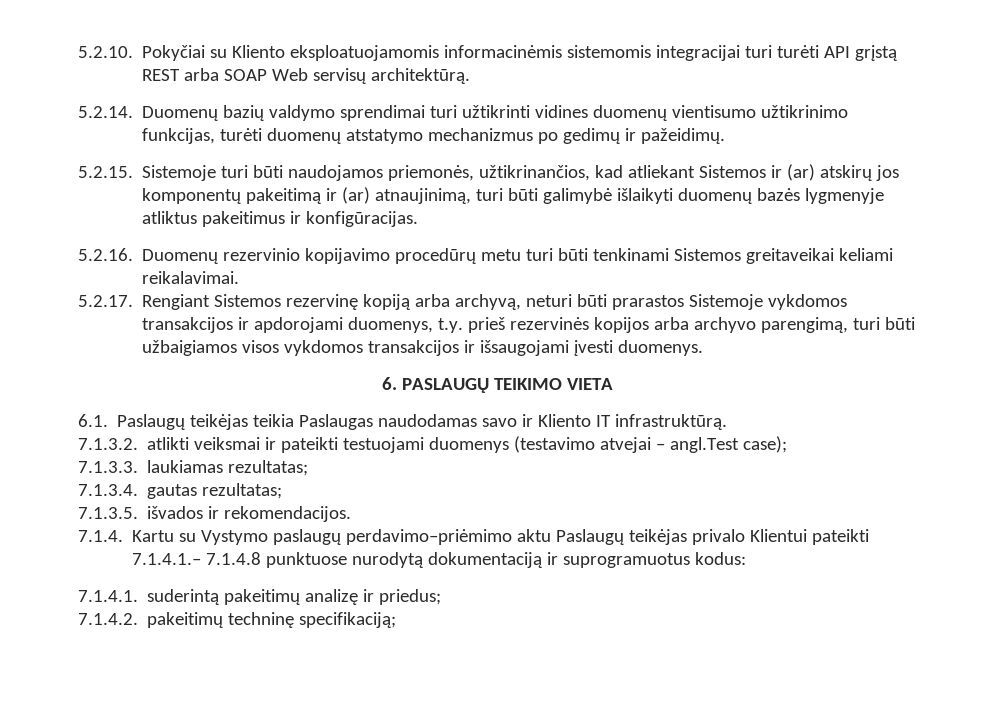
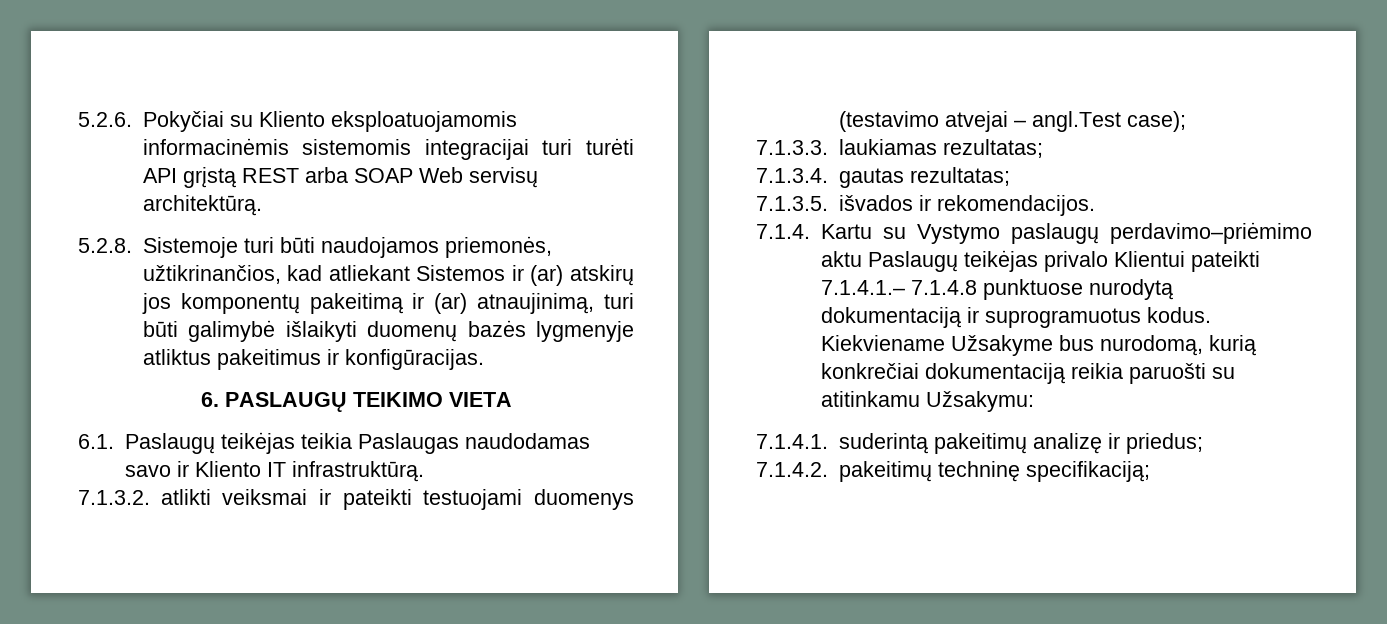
[78,46,133,58] 5.2.10. -> [78,112,132,127] 5.2.6.
[78,105,849,121] [142,128,726,144] [78,166,133,178] 5.2.14. Duomenų bazių valdymo sprendimai turi užtikrinti vidines duomenų vientisumo užtikrinimo funkcijas, turėti duomenų atstatymo mechanizmus po gedimų ir pažeidimų. // 5.2.15. -> [78,238,132,253] 5.2.8.
[78,248,894,264] [142,271,240,284] [78,294,848,310] [142,317,916,333] [142,340,704,356] // 5.2.16. Duomenų rezervinio kopijavimo procedūrų metu turi būti tenkinami Sistemos greitaveikai keliami reikalavimai. // 5.2.17. Rengiant Sistemos rezervinę kopiją arba archyvą, neturi būti prarastos Sistemoje vykdomos transakcijos ir apdorojami duomenys, t.y. prieš rezervinės kopijos arba archyvo parengimą, turi būti užbaigiamos visos vykdomos transakcijos ir išsaugojami įvesti duomenys. -> (484, 359) none
[695,552,747,565] kodus: -> [1146,307,1211,323] [820,335,1256,356] [820,363,1235,384] [820,391,1034,412] kodus. Kiekviename Užsakyme bus nurodomą, kurią konkrečiai dokumentaciją reikia paruošti su atitinkamu Užsakymu:

